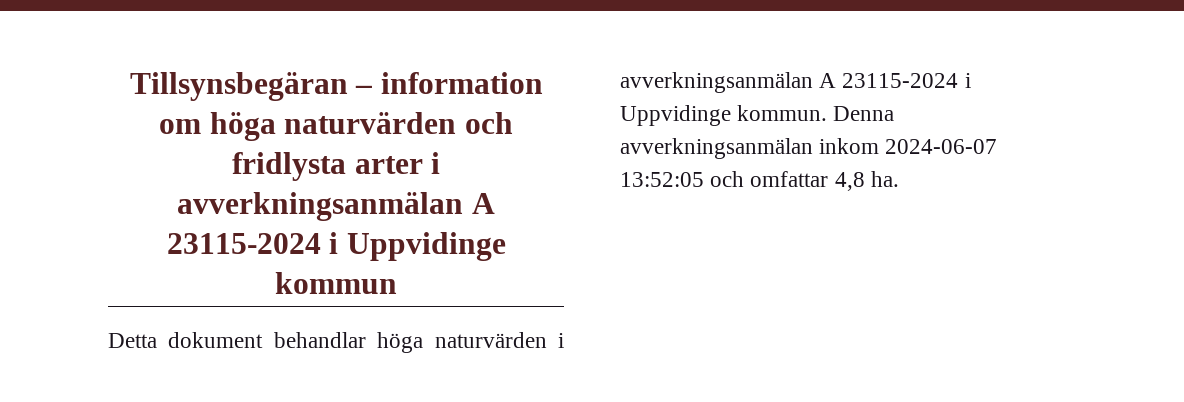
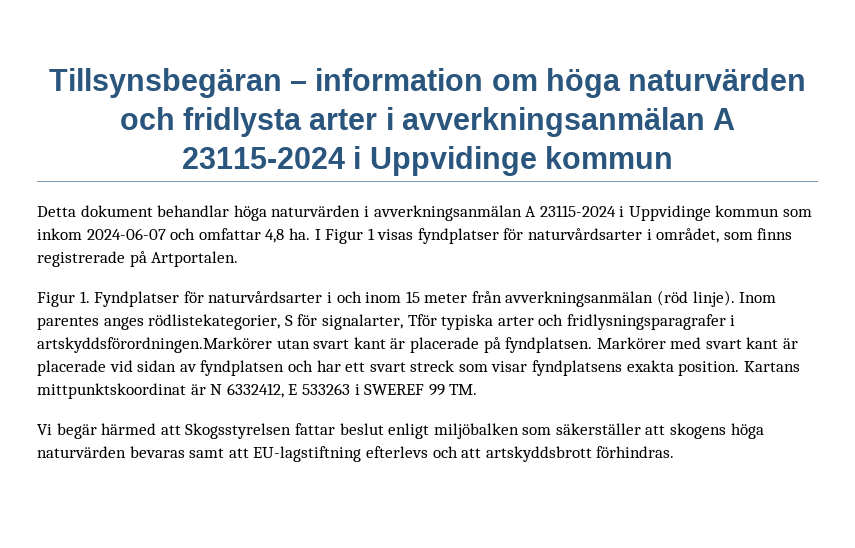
[737,105,895,121] [620,138,813,159] kommun. Denna avverkningsanmälan -> [715,205,813,217] kommun som
[620,172,704,187] 13:52:05 -> (166, 234) none
(899, 179) none -> [314,228,793,244] [37,251,239,267] [37,290,777,307] [37,314,736,330] [37,337,799,353] [37,360,800,376] [37,383,478,399] [37,423,764,439] [37,446,675,462] I Figur 1 visas fyndplatser för naturvårdsarter i området, som finns registrerade på Artportalen. // Figur 1. Fyndplatser för naturvårdsarter i och inom 15 meter från avverkningsanmälan (röd linje). Inom parentes anges rödlistekategorier, S för signalarter, Tför typiska arter och fridlysningsparagrafer i artskyddsförordningen.Markörer utan svart kant är placerade på fyndplatsen. Markörer med svart kant är placerade vid sidan av fyndplatsen och har ett svart streck som visar fyndplatsens exakta position. Kartans mittpunktskoordinat är N 6332412, E 533263 i SWEREF 99 TM. // Vi begär härmed att Skogsstyrelsen fattar beslut enligt miljöbalken som säkerställer att skogens höga naturvärden bevaras samt att EU-lagstiftning efterlevs och att artskyddsbrott förhindras.

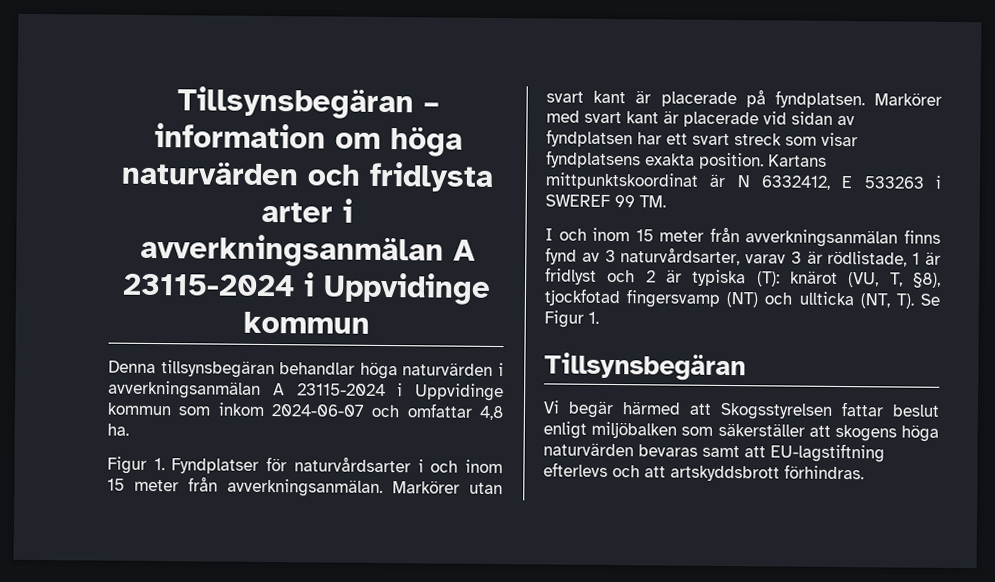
[37,205,153,217] Detta dokument -> [108,360,275,379] Denna tillsynsbegäran
[314,228,793,244] [37,251,239,267] I Figur 1 visas fyndplatser för naturvårdsarter i området, som finns registrerade på Artportalen. -> (129, 429) none
[505,290,777,307] [37,314,736,330] [37,337,272,353] avverkningsanmälan (röd linje). Inom parentes anges rödlistekategorier, S för signalarter, Tför typiska arter och fridlysningsparagrafer i artskyddsförordningen.Markörer -> [227,478,460,498] avverkningsanmälan. Markörer
[287,360,313,372] och -> (633, 138) none
(478, 389) none -> [545,226,941,248] [545,247,941,267] [545,267,941,288] [544,288,940,309] [544,310,599,328] [544,352,746,382] // I och inom 15 meter från avverkningsanmälan finns fynd av 3 naturvårdsarter, varav 3 är rödlistade, 1 är fridlyst och 2 är typiska (T): knärot (VU, T, §8), tjockfotad fingersvamp (NT) och ullticka (NT, T). Se Figur 1. // Tillsynsbegäran

